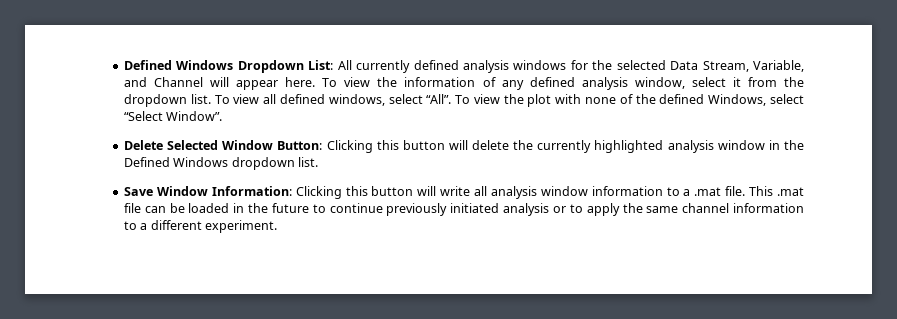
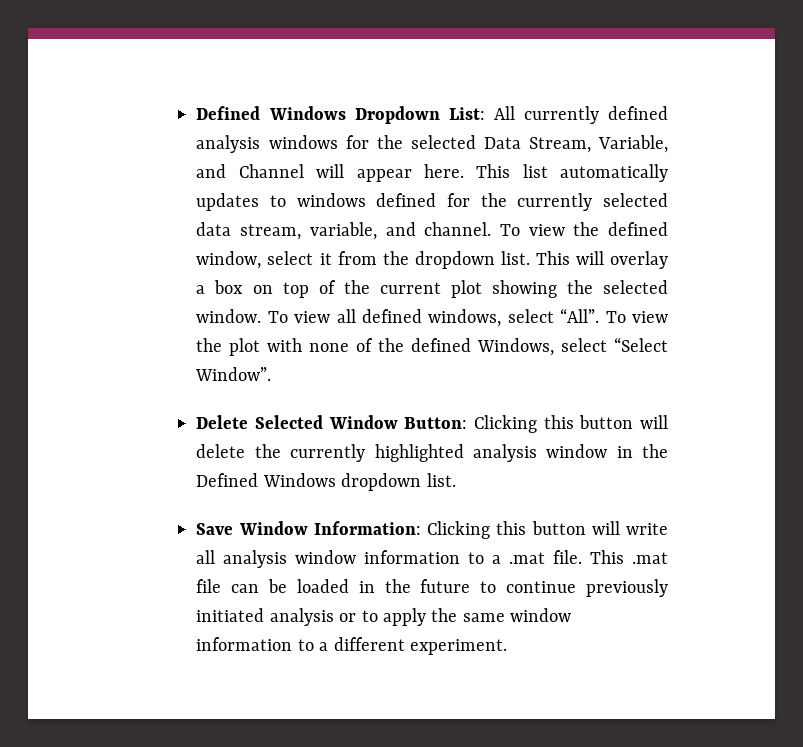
[322,77,628,90] To view the information of any defined analysis -> [476,164,668,182] [196,193,668,211] [196,222,668,240] This list automatically updates to windows defined for the currently selected data stream, variable, and channel. To view the defined
(211, 99) none -> [535,251,668,269] [196,280,669,298] [196,309,262,323] This will overlay a box on top of the current plot showing the selected window.
[682,203,730,213] channel -> [510,608,572,622] window

